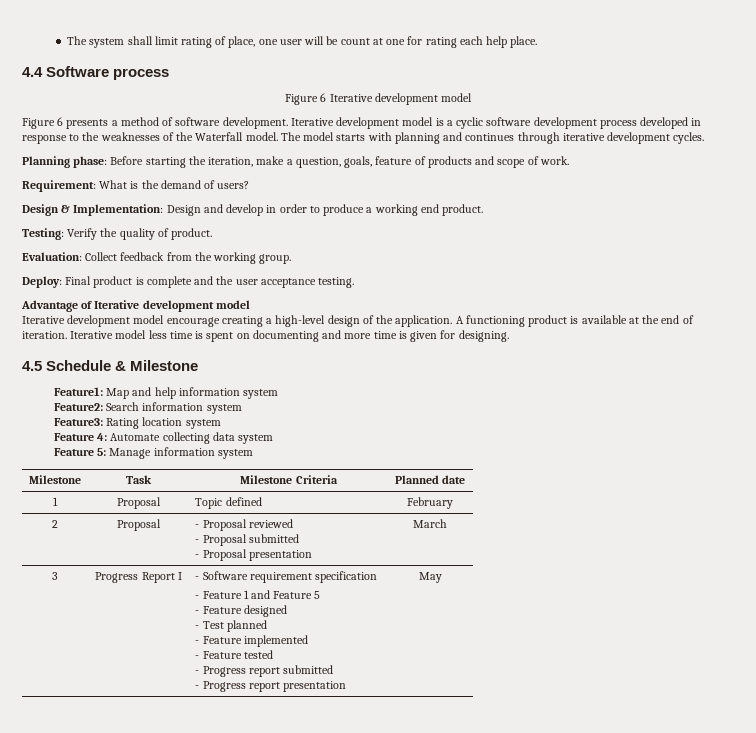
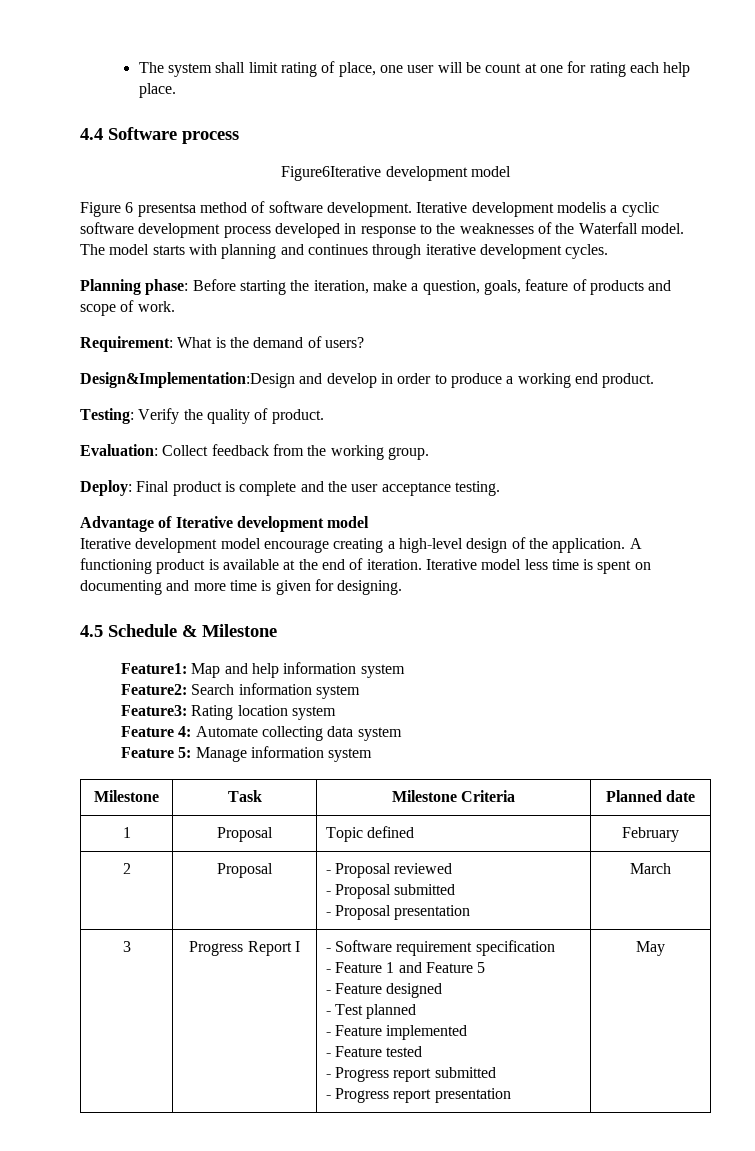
[285,93,373,105] Figure 6 Iterative -> [281,166,382,181] Figure6Iterative
[66,119,118,129] presents a -> [137,203,196,217] presentsa
[402,117,444,126] model is -> [556,202,606,213] modelis
[22,204,201,216] Design & Implementation: Design -> [80,372,295,388] Design&Implementation:Design

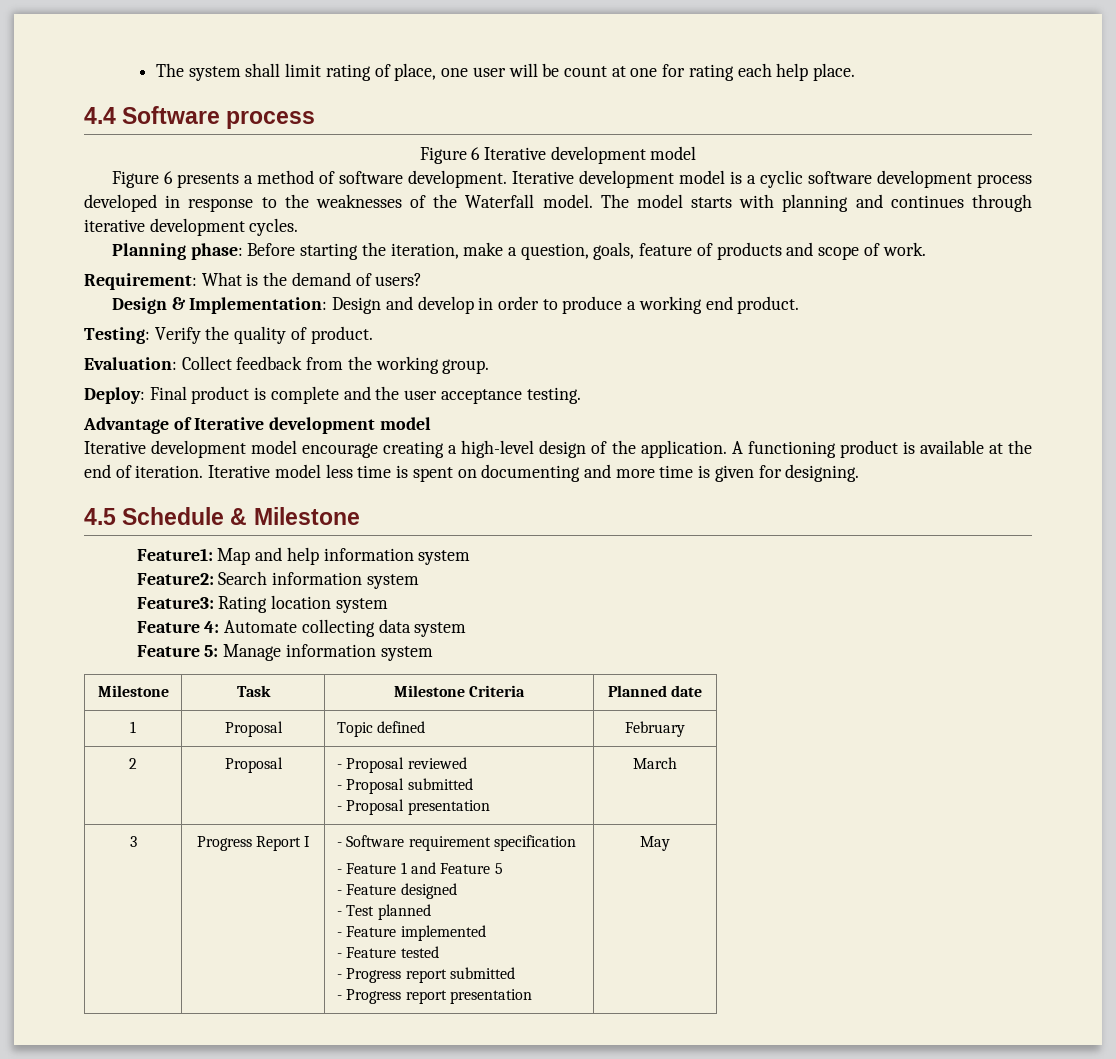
[281,166,382,181] Figure6Iterative -> [419,147,546,164] Figure 6 Iterative
[137,203,196,217] presentsa -> [176,173,253,188] presents a
[556,202,606,213] modelis -> [678,170,742,184] model is
[80,372,295,388] Design&Implementation:Design -> [111,297,382,314] Design & Implementation: Design

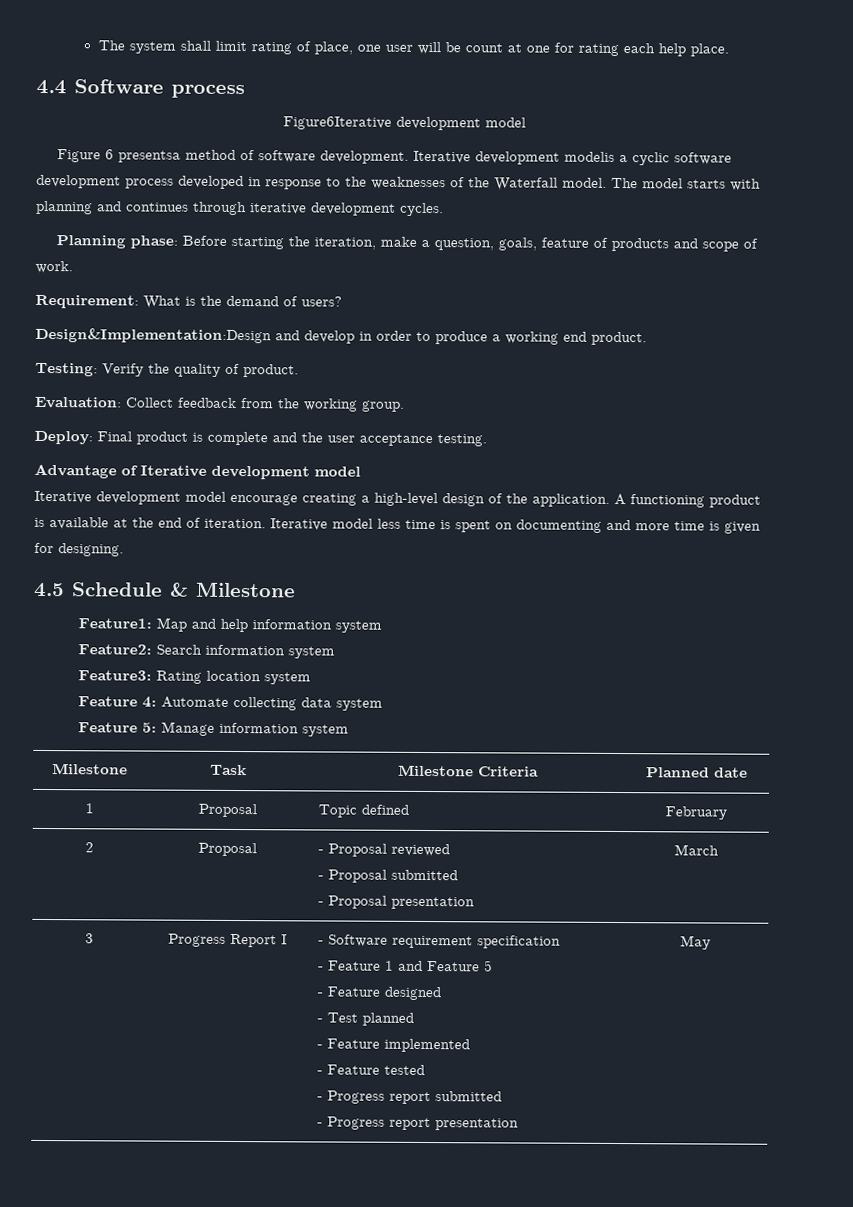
[419,147,546,164] Figure 6 Iterative -> [283,116,392,130] Figure6Iterative
[176,173,253,188] presents a -> [117,150,181,163] presentsa
[678,170,742,184] model is -> [563,151,615,162] modelis
[111,297,382,314] Design & Implementation: Design -> [35,327,272,344] Design&Implementation:Design

